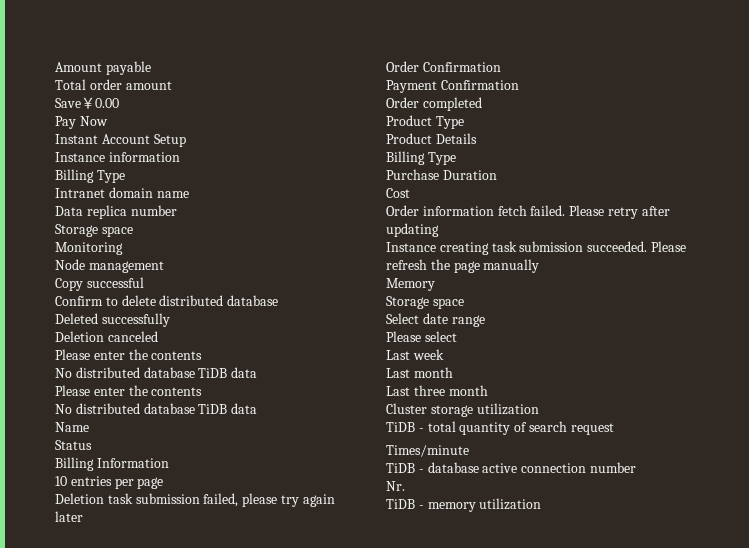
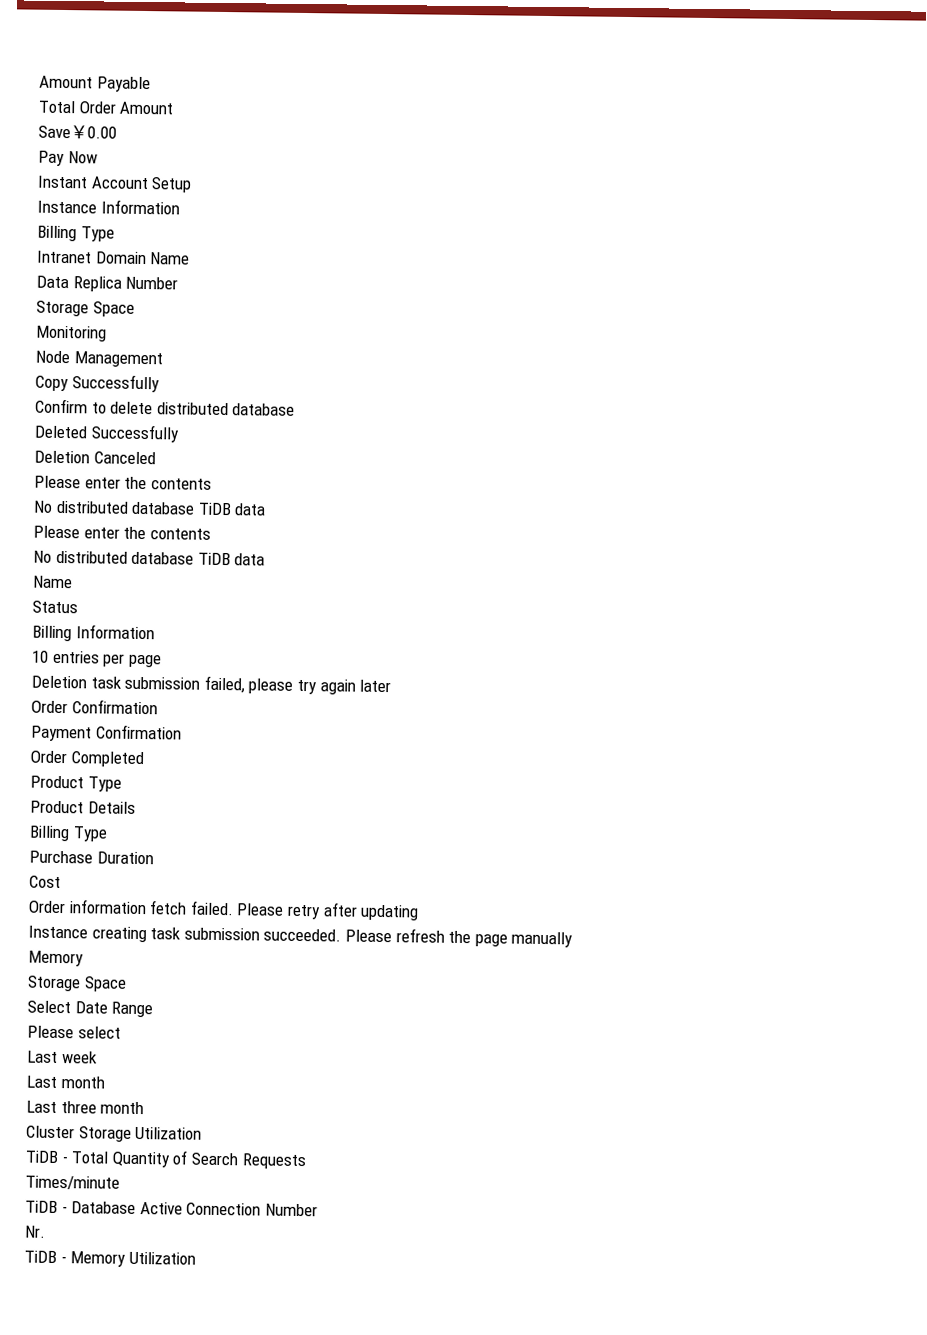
[55,61,151,75] [55,79,172,90] Amount payable // Total order amount -> [39,75,151,93] [38,100,174,115] Amount Payable // Total Order Amount
[108,152,180,162] information -> [100,199,180,215] Information
[108,187,189,198] domain name -> [94,251,191,265] Domain Name
[86,205,177,219] [55,224,133,237] replica number // Storage space -> [72,276,179,292] [36,300,135,317] Replica Number // Storage Space
[88,261,164,273] management -> [73,351,163,368] Management
[86,277,144,288] successful -> [71,374,160,393] Successfully
[101,313,170,327] [55,331,158,342] successfully // Deletion canceled -> [90,424,179,443] [34,450,156,465] Successfully // Deletion Canceled
[422,97,482,111] completed -> [70,751,144,768] Completed
[432,298,464,309] space -> [83,976,127,992] Space
[422,313,485,327] date range -> [74,1001,154,1018] Date Range
[430,403,539,417] [386,421,614,435] storage utilization // TiDB - total quantity of search request -> [78,1126,203,1142] [25,1150,306,1170] Storage Utilization // TiDB - Total Quantity of Search Requests
[427,462,636,473] database active connection number -> [71,1201,318,1217] Database Active Connection Number
[427,498,542,512] memory utilization -> [70,1251,196,1267] Memory Utilization

